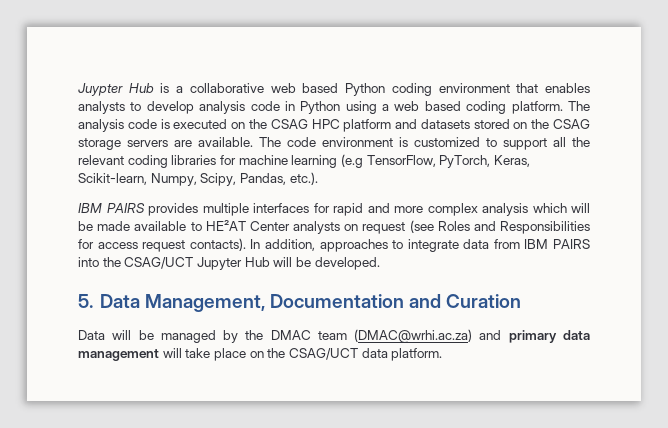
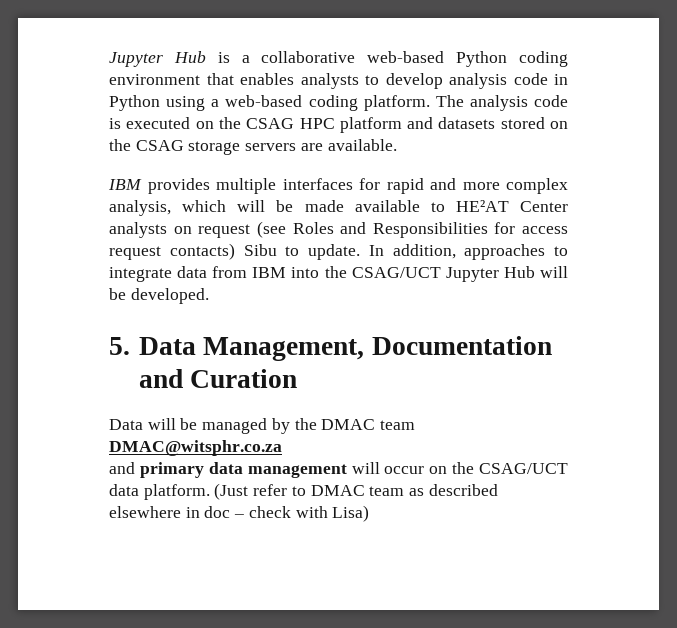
[78,83,123,96] Juypter -> [109,52,163,67] Jupyter
[270,83,339,93] web based -> [367,51,445,63] web-based
[394,101,461,111] web based -> [225,95,303,107] web-based
[259,137,590,150] [78,154,530,168] [78,172,318,186] [78,203,145,213] The code environment is customized to support all the relevant coding libraries for machine learning (e.g TensorFlow, PyTorch, Keras, Scikit-learn, Numpy, Scipy, Pandas, etc.). // IBM PAIRS -> [108,179,142,190] // IBM
[482,203,528,216] analysis -> [109,200,171,216] analysis,
[189,238,246,251] contacts). -> [169,243,360,260] contacts) Sibu to update.
[552,239,590,249] PAIRS -> (287, 272) none
[354,329,473,343] (DMAC@wrhi.ac.za) -> [109,440,282,456] DMAC@witsphr.co.za //
[185,348,246,361] take place -> [384,466,425,474] occur
(443, 354) none -> [214,483,498,500] [109,505,370,522] (Just refer to DMAC team as described elsewhere in doc – check with Lisa)

